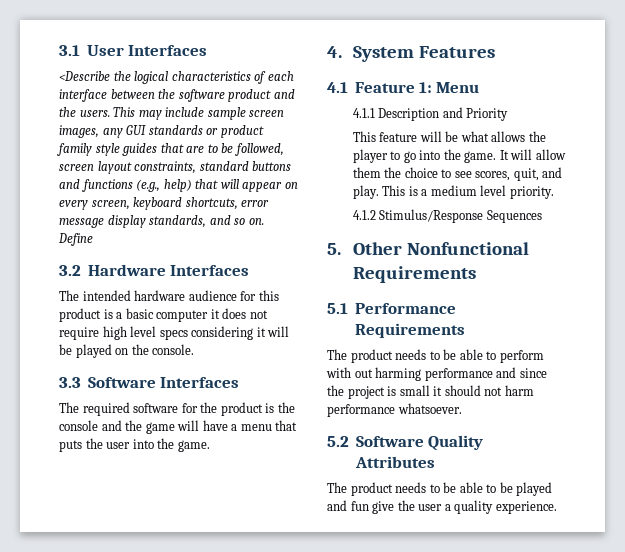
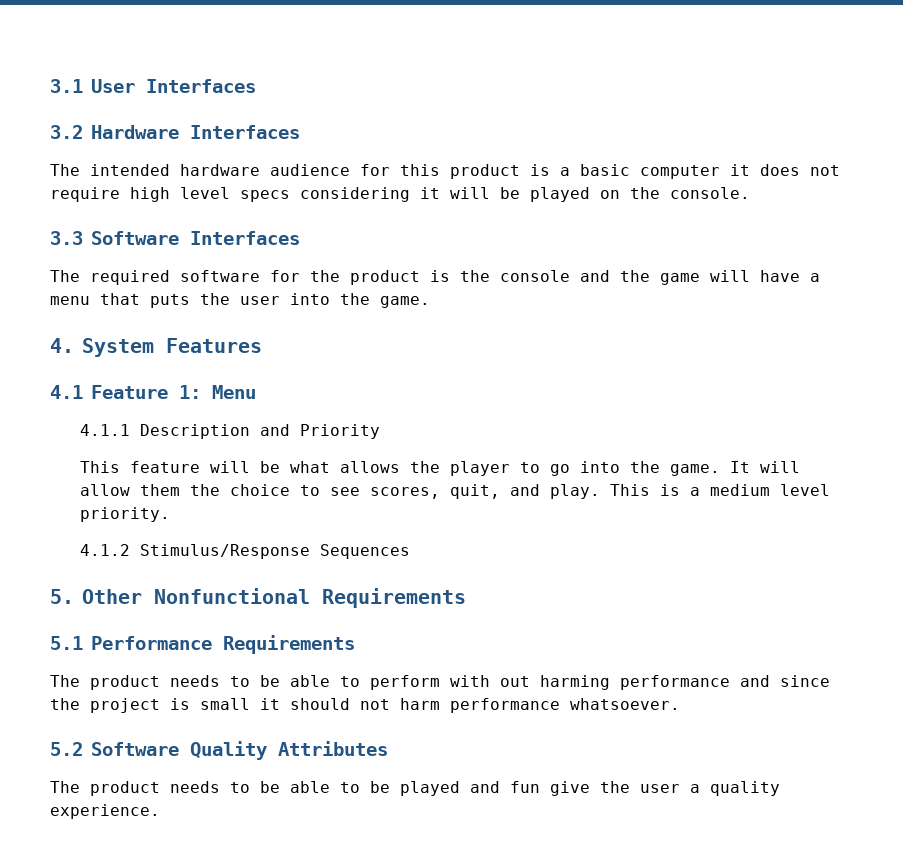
[59,71,294,84] [59,89,295,102] [59,107,285,120] [59,125,264,138] [57,143,284,156] [59,161,292,174] [59,179,298,192] [59,197,270,210] [59,215,264,228] [58,233,93,246] // <Describe the logical characteristics of each interface between the software product and the users. This may include sample screen images, any GUI standards or product family style guides that are to be followed, screen layout constraints, standard buttons and functions (e.g., help) that will appear on every screen, keyboard shortcuts, error message display standards, and so on. Define -> (256, 86) none

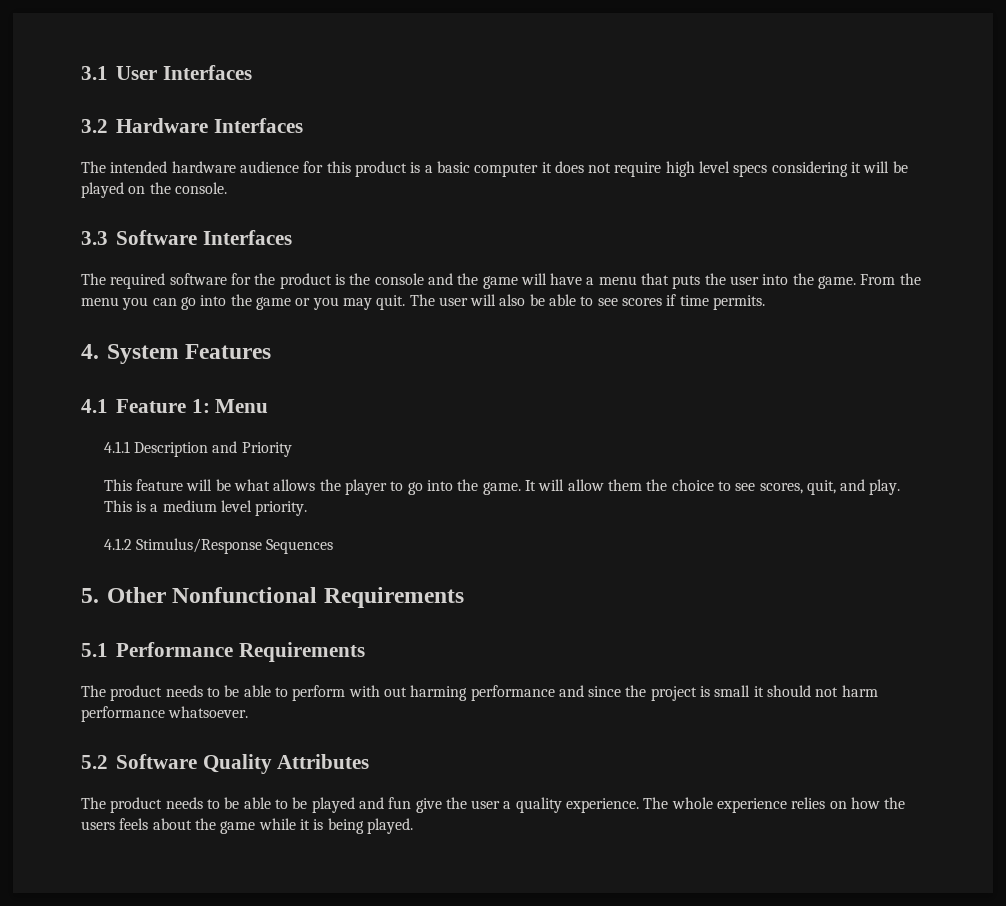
(430, 302) none -> [860,273,921,285] [81,294,766,310] From the menu you can go into the game or you may quit. The user will also be able to see scores if time permits.
(160, 811) none -> [643,797,906,813] [81,818,413,834] The whole experience relies on how the users feels about the game while it is being played.

